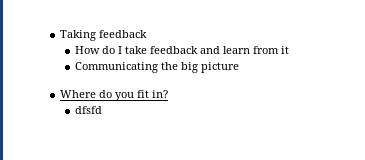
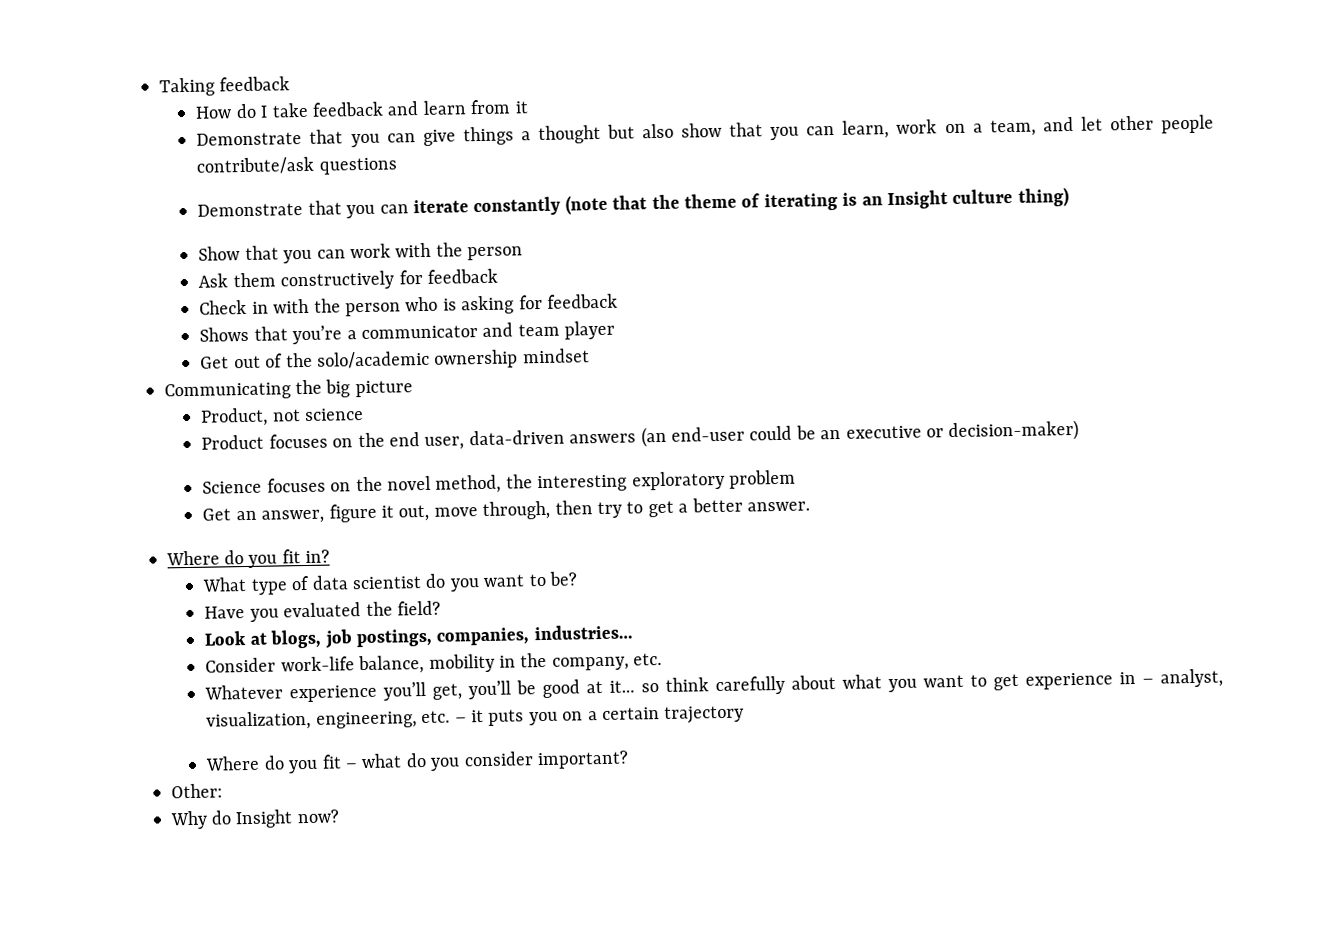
[75,62,240,73] Communicating the big picture -> [196,114,1215,148] [196,156,398,175] [197,187,1069,219] [198,242,524,264] [198,268,498,291] [199,293,618,317] [199,320,616,345] [200,348,590,369] [163,379,413,401] [200,407,365,427] [201,419,1080,450] [202,469,796,494] [202,497,810,524] Demonstrate that you can give things a thought but also show that you can learn, work on a team, and let other people contribute/ask questions // Demonstrate that you can iterate constantly (note that the theme of iterating is an Insight culture thing) // Show that you can work with the person // Ask them constructively for feedback // Check in with the person who is asking for feedback // Shows that you’re a communicator and team player // Get out of the solo/academic ownership mindset // Communicating the big picture // Product, not science // Product focuses on the end user, data-driven answers (an end-user could be an executive or decision-maker) // Science focuses on the novel method, the interesting exploratory problem // Get an answer, figure it out, move through, then try to get a better answer.
[75,106,103,114] dfsfd -> [202,571,578,595] [204,600,441,622] [204,624,633,649] [205,652,663,675] [204,668,1223,703] [206,705,745,731] [205,750,629,774] [170,783,223,799] [169,809,339,830] What type of data scientist do you want to be? // Have you evaluated the field? // Look at blogs, job postings, companies, industries… // Consider work-life balance, mobility in the company, etc. // Whatever experience you’ll get, you’ll be good at it… so think carefully about what you want to get experience in – analyst, visualization, engineering, etc. – it puts you on a certain trajectory // Where do you fit – what do you consider important? // Other: // Why do Insight now?

